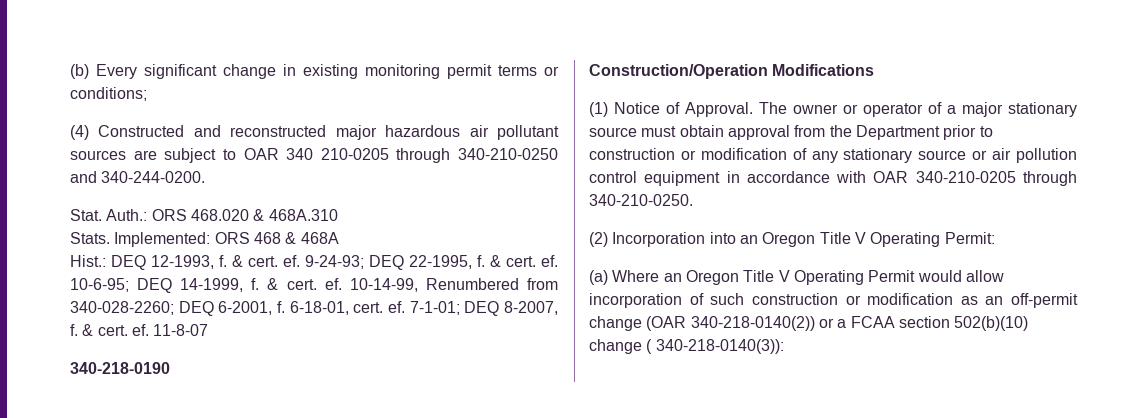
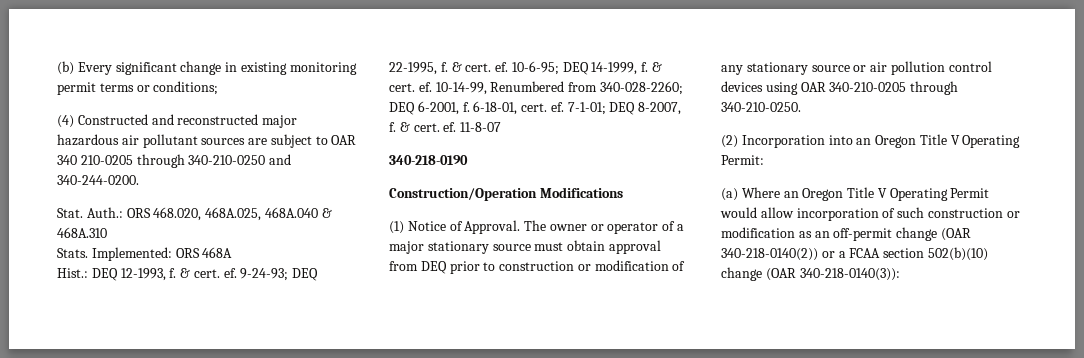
[190,209,249,221] 468.020 -> [153,207,318,221] 468.020, 468A.025, 468A.040
[253,232,297,244] 468 & -> (200, 253) none
[829,125,940,140] the Department -> [420,261,447,274] DEQ
[644,171,867,186] equipment in accordance with -> [721,81,798,95] devices using
[646,339,653,354] ( -> [765,268,796,281] (OAR

